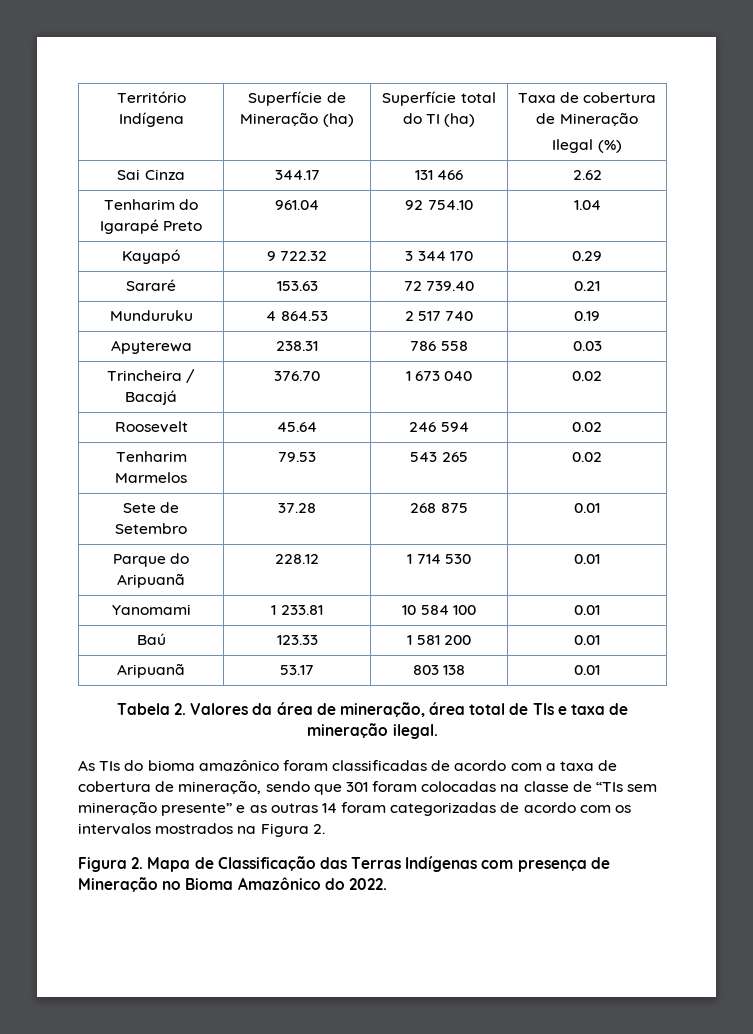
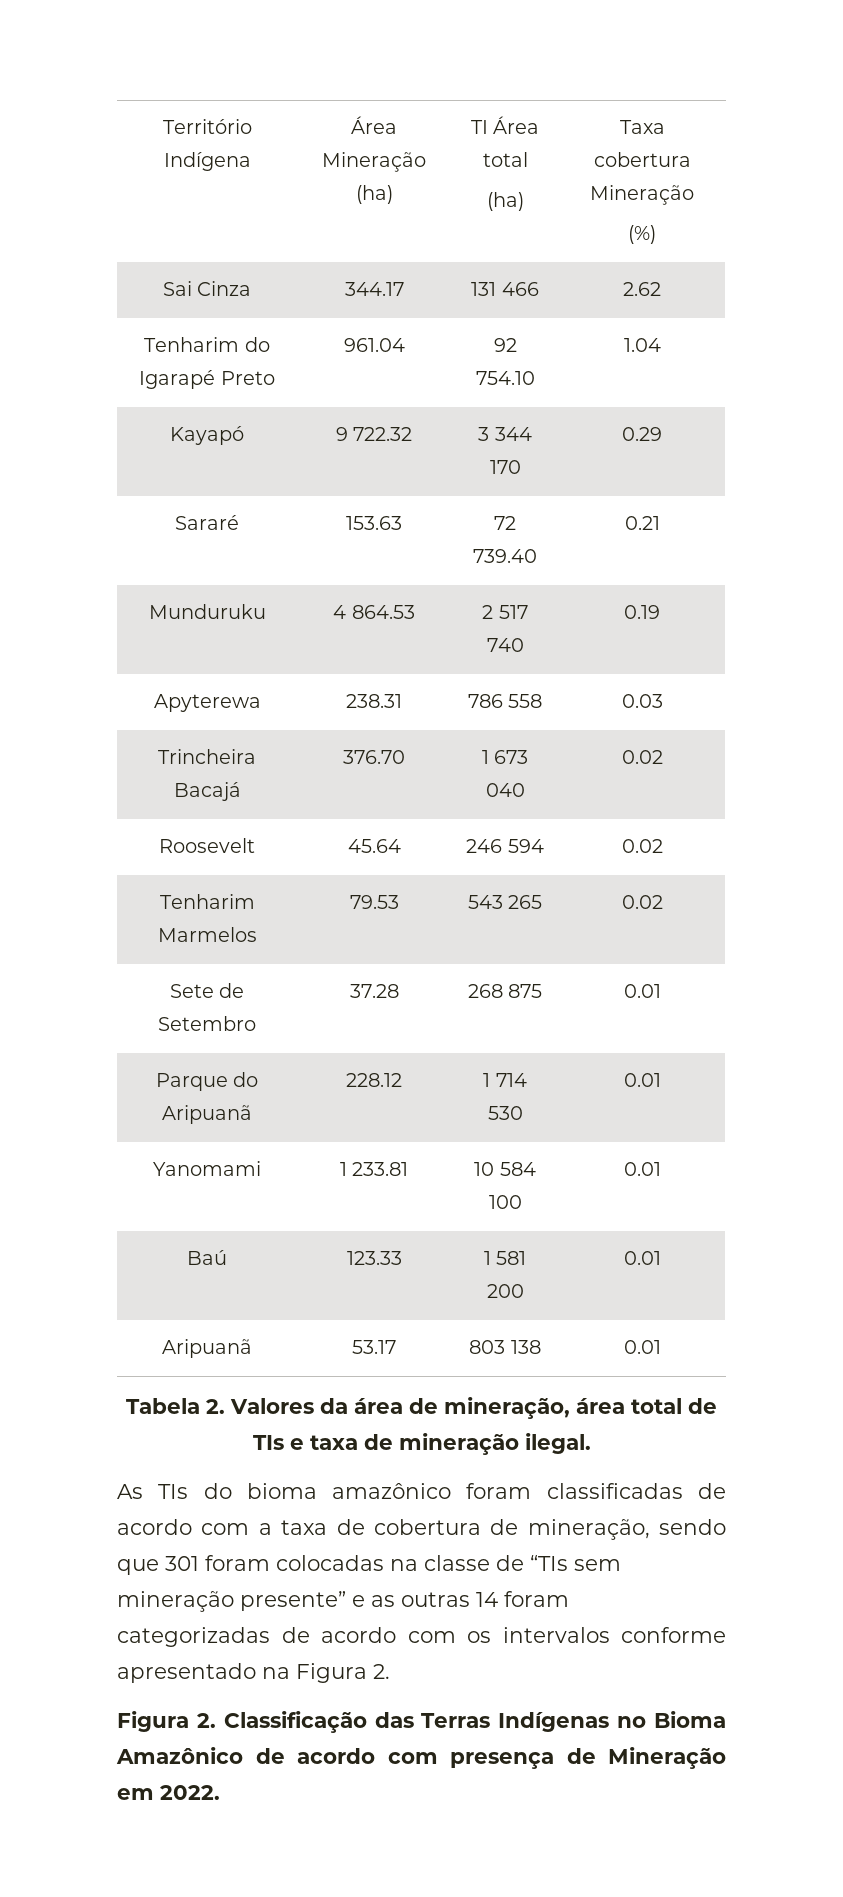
[248,91,346,106] Superfície de -> [351,116,397,134] Área
[382,91,496,106] [402,113,440,124] Superfície total do TI -> [470,116,540,134] [482,152,528,167] TI Área total //
[560,92,657,103] [536,113,556,124] de cobertura de -> [593,152,691,167] cobertura
[552,139,594,153] Ilegal -> (694, 195) none
[186,369,196,383] / -> (256, 756) none
[155,823,234,834] mostrados -> [621,1627,726,1643] [117,1663,256,1683] conforme apresentado
[147,857,214,872] Mapa de -> (216, 1720) none
[481,857,610,872] [78,877,345,892] com presença de Mineração no Bioma Amazônico do -> [617,1711,726,1728] [116,1747,726,1769] [117,1788,154,1800] no Bioma Amazônico de acordo com presença de Mineração em

